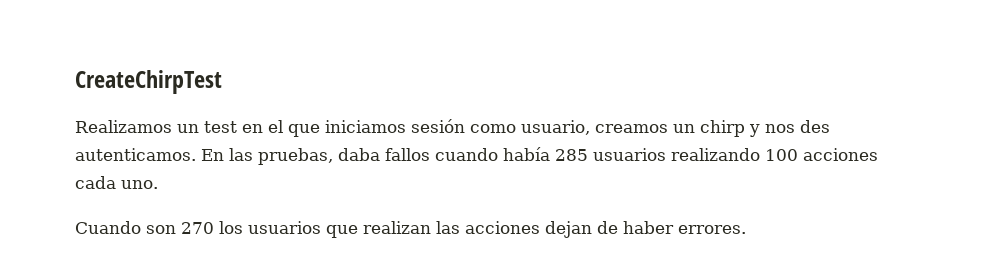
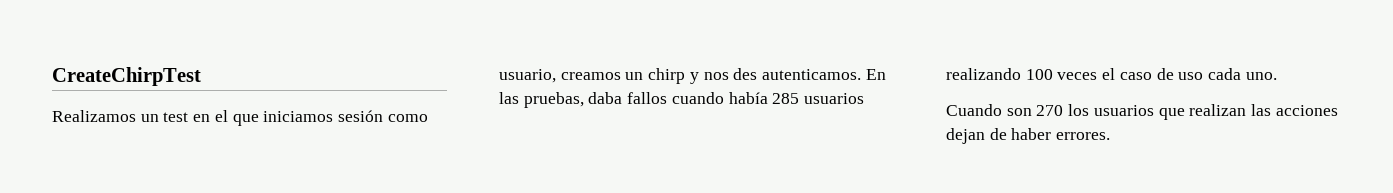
[803,148,878,161] acciones -> [1057,68,1204,80] veces el caso de uso

